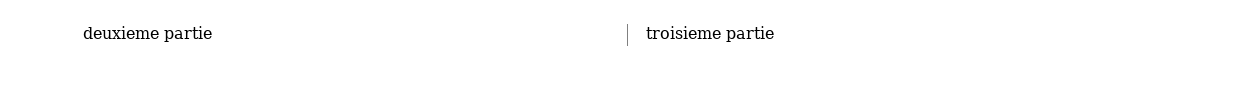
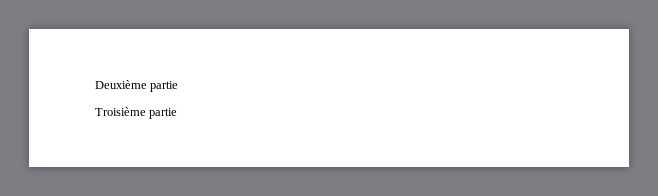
[83,26,159,39] deuxieme -> [95,80,147,89] Deuxième
[646,26,721,39] troisieme -> [95,107,146,116] Troisième

